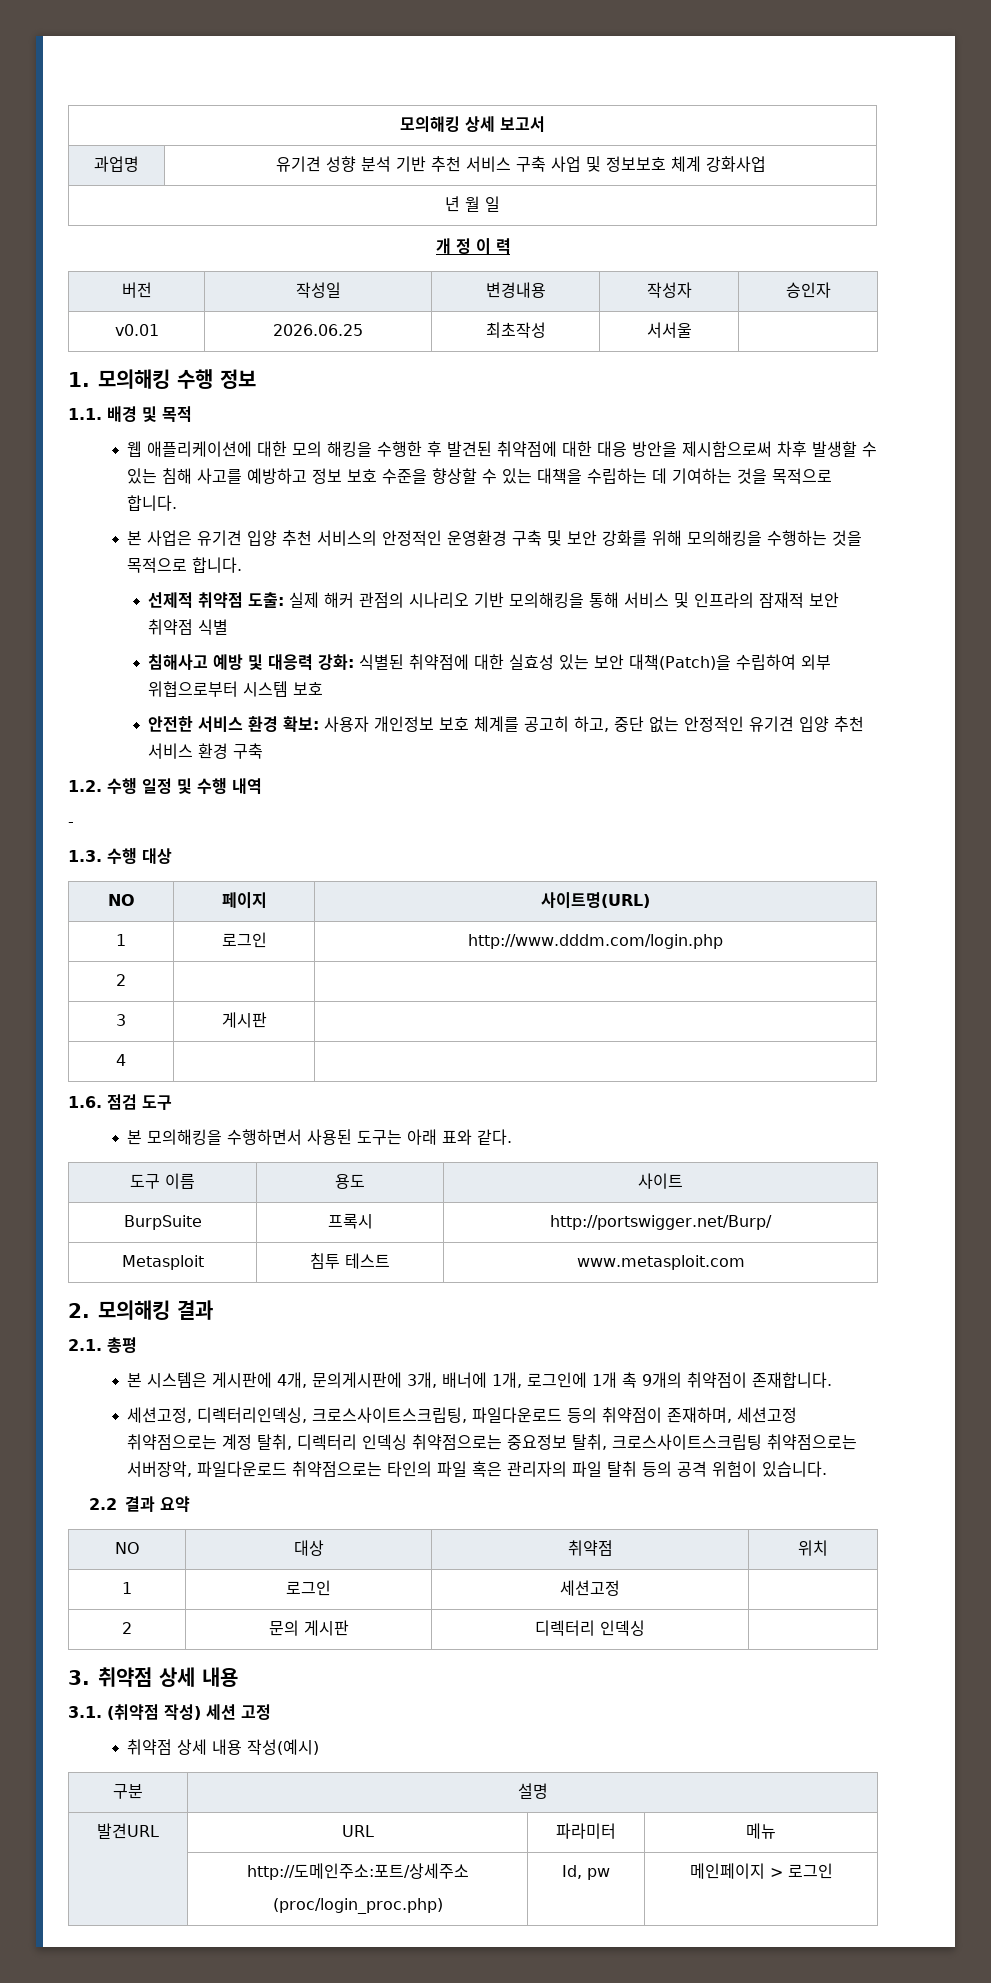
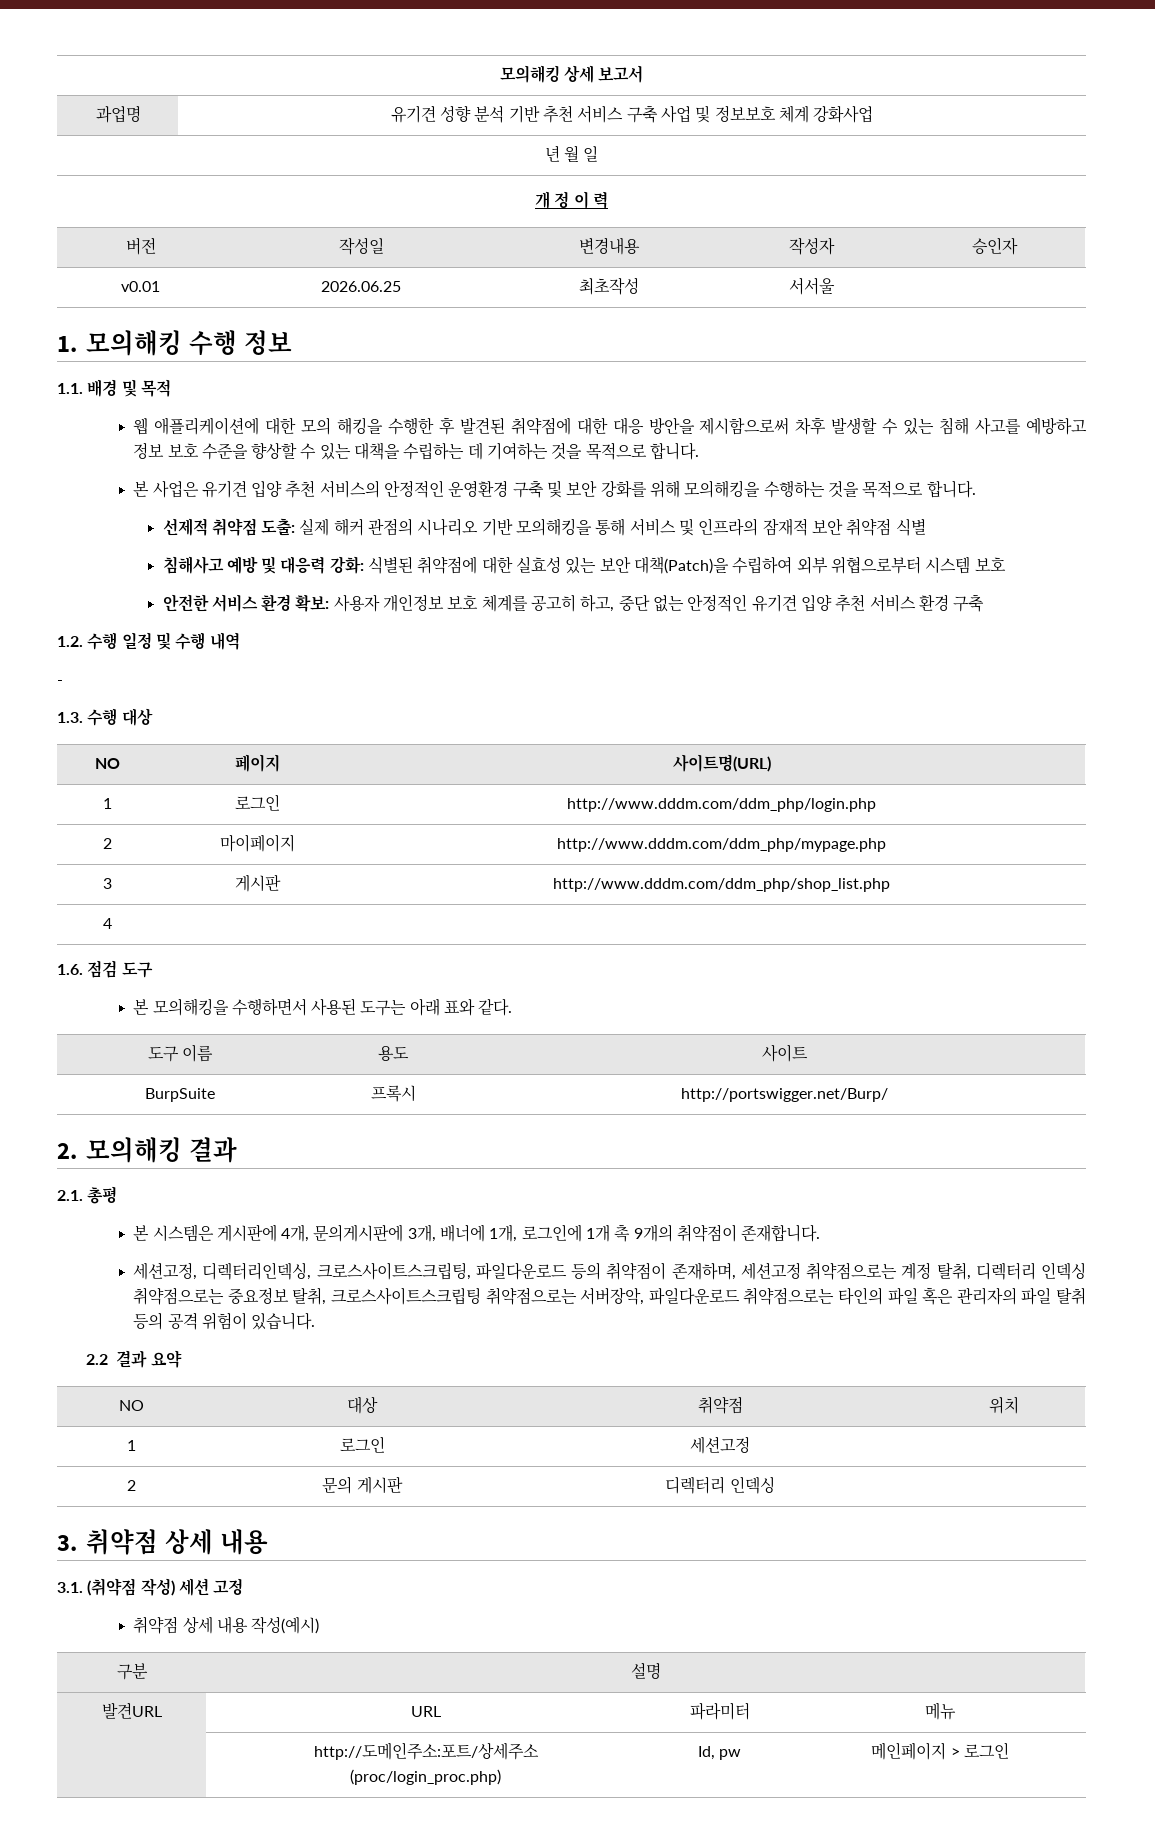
[468,934,724,949] [116,974,126,986] http://www.dddm.com/login.php // 2 | | -> [567,798,876,812] [103,838,112,849] [220,834,295,852] [557,838,886,852] http://www.dddm.com/ddm_php/login.php // 2 | 마이페이지 | http://www.dddm.com/ddm_php/mypage.php
(267, 1020) none -> [553,878,890,892] http://www.dddm.com/ddm_php/shop_list.php
[121,1255,204,1270] [310,1253,390,1269] [576,1255,745,1270] // Metasploit | 침투 테스트 | www.metasploit.com -> (888, 1095) none

